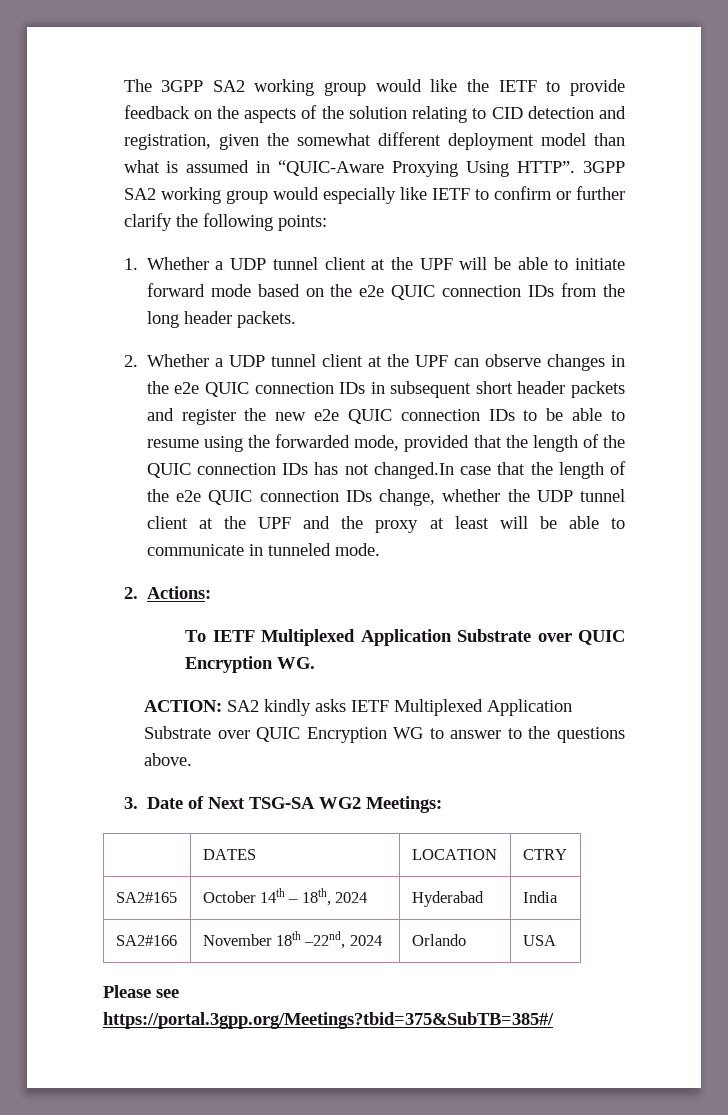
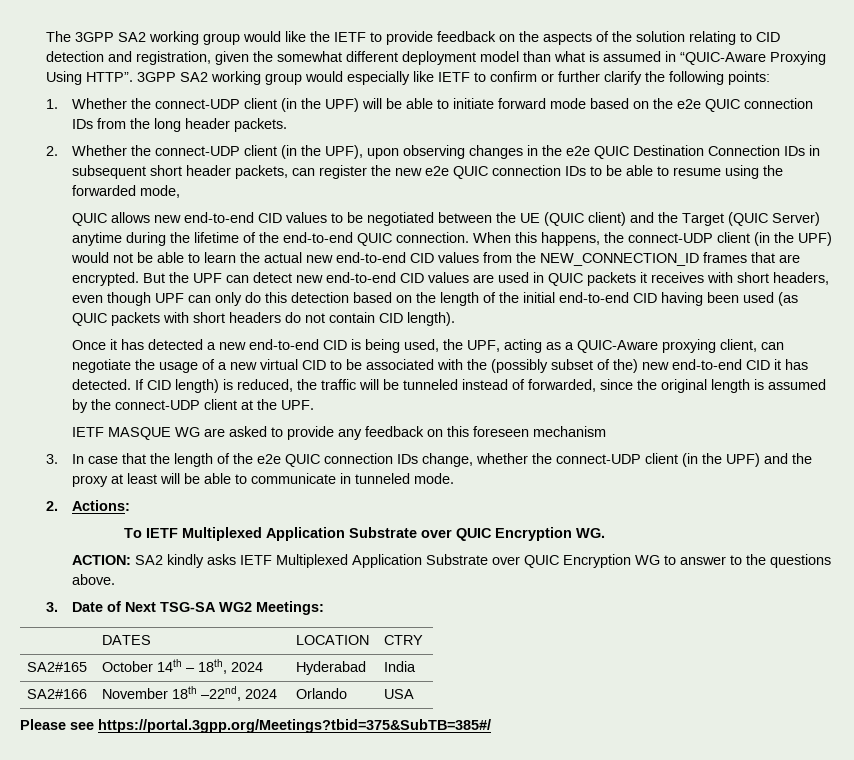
[215,257,453,270] a UDP tunnel client at the UPF -> [130,98,359,112] the connect-UDP client (in the UPF)
[214,354,541,367] a UDP tunnel client at the UPF can observe -> [130,145,465,159] the connect-UDP client (in the UPF), upon observing
[254,382,334,394] connection -> [632,145,780,156] Destination Connection
[571,381,626,398] [146,408,174,421] packets and -> [234,165,315,179] packets, can
[404,434,626,452] [146,462,454,479] provided that the length of the QUIC connection IDs has not changed.In -> [71,212,820,226] [71,232,832,246] [70,252,800,266] [71,272,829,286] [71,292,798,306] [71,312,455,326] [71,339,784,353] [71,359,808,373] [71,379,826,393] [71,399,314,413] [71,426,606,440] [45,454,84,464] // QUIC allows new end-to-end CID values to be negotiated between the UE (QUIC client) and the Target (QUIC Server) anytime during the lifetime of the end-to-end QUIC connection. When this happens, the connect-UDP client (in the UPF) would not be able to learn the actual new end-to-end CID values from the NEW_CONNECTION_ID frames that are encrypted. But the UPF can detect new end-to-end CID values are used in QUIC packets it receives with short headers, even though UPF can only do this detection based on the length of the initial end-to-end CID having been used (as QUIC packets with short headers do not contain CID length). // Once it has detected a new end-to-end CID is being used, the UPF, acting as a QUIC-Aware proxying client, can negotiate the usage of a new virtual CID to be associated with the (possibly subset of the) new end-to-end CID it has detected. If CID length) is reduced, the traffic will be tunneled instead of forwarded, since the original length is assumed by the connect-UDP client at the UPF. // IETF MASQUE WG are asked to provide any feedback on this foreseen mechanism // 3. In
[536,489,625,502] [146,516,292,529] UDP tunnel client at the UPF -> [555,453,760,467] connect-UDP client (in the UPF)

